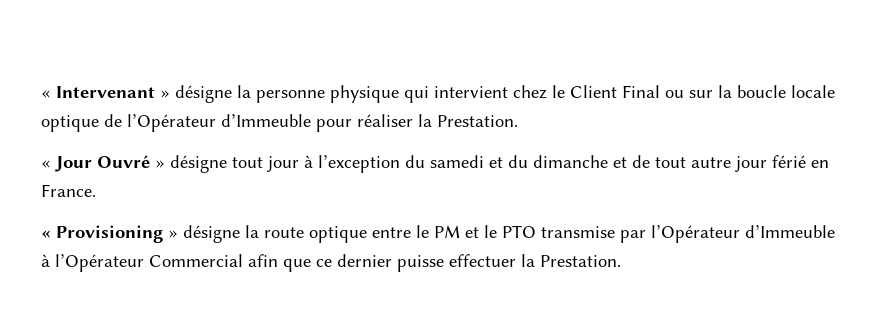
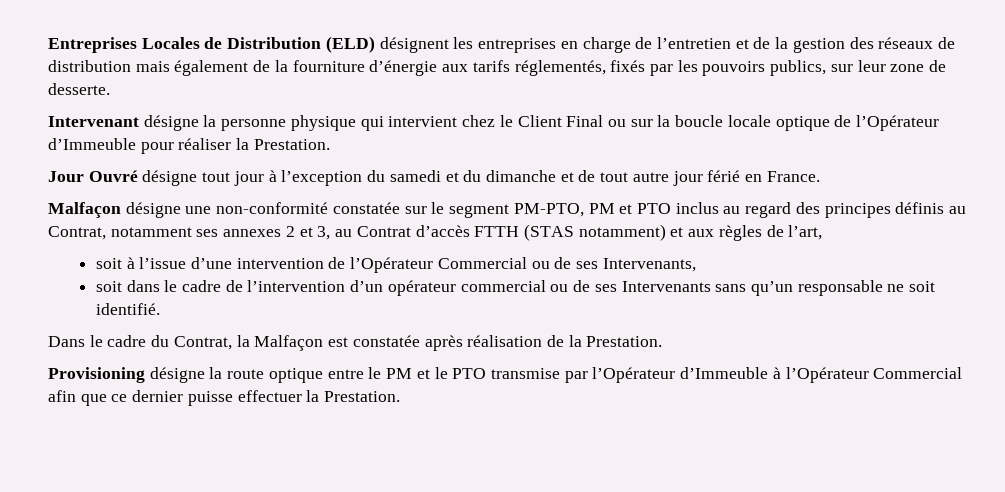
[41,86,170,98] « Intervenant » -> [48,36,956,53] [48,60,947,76] [48,83,110,95] [48,116,139,127] Entreprises Locales de Distribution (ELD) désignent les entreprises en charge de l’entretien et de la gestion des réseaux de distribution mais également de la fourniture d’énergie aux tarifs réglementés, fixés par les pouvoirs publics, sur leur zone de desserte. // Intervenant
[41,160,51,168] « -> (330, 144) none
[155,160,165,168] » -> (138, 176) none
[41,225,178,243] « Provisioning » -> [48,202,967,218] [48,224,823,241] [95,257,696,273] [95,280,936,296] [95,303,160,315] [48,335,663,351] [48,367,145,383] Malfaçon désigne une non-conformité constatée sur le segment PM-PTO, PM et PTO inclus au regard des principes définis au Contrat, notamment ses annexes 2 et 3, au Contrat d’accès FTTH (STAS notamment) et aux règles de l’art, // soit à l’issue d’une intervention de l’Opérateur Commercial ou de ses Intervenants, // soit dans le cadre de l’intervention d’un opérateur commercial ou de ses Intervenants sans qu’un responsable ne soit identifié. // Dans le cadre du Contrat, la Malfaçon est constatée après réalisation de la Prestation. // Provisioning

